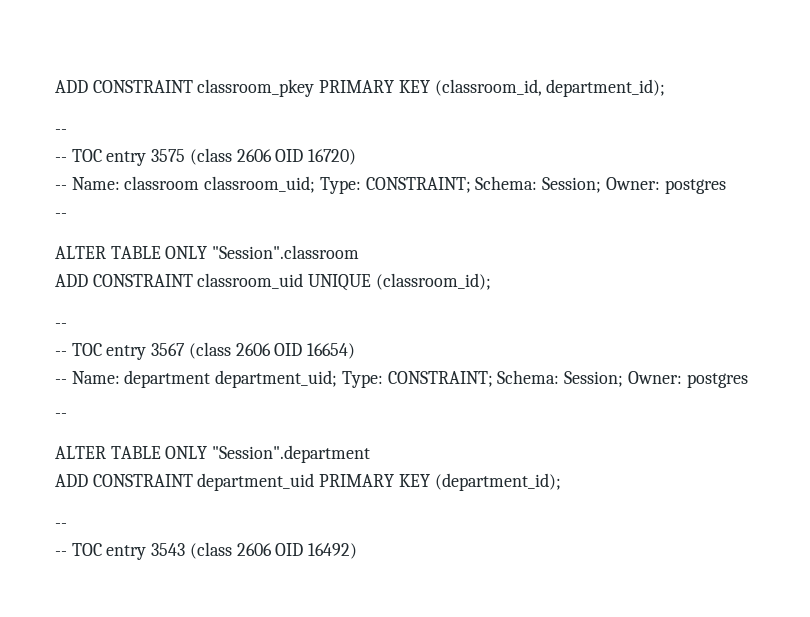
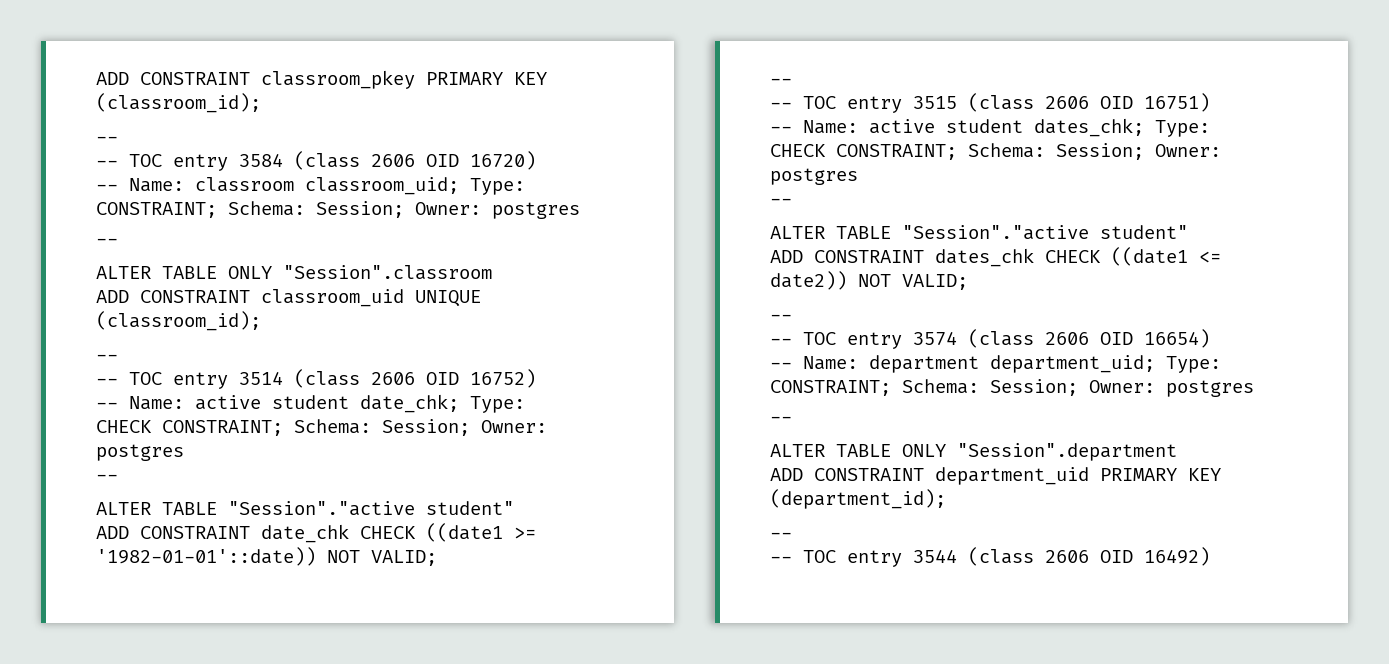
[434,79,666,97] [55,129,67,134] [55,149,186,166] (classroom_id, department_id); // -- // -- TOC entry 3575 -> [96,93,261,113] [96,136,118,143] [96,153,283,171] (classroom_id); // -- // -- TOC entry 3584
[151,343,186,356] 3567 -> [239,369,536,388] [96,394,525,413] [96,419,547,436] [96,444,184,461] [96,474,118,481] [96,501,514,516] [96,523,536,543] [96,547,437,566] [770,78,792,85] [770,93,1210,113] [770,118,1210,137] [770,143,1221,160] [770,168,858,185] [770,198,792,205] [770,225,1188,240] [770,247,1221,267] [770,271,968,290] [770,314,792,321] [770,331,957,349] 3514 (class 2606 OID 16752) // -- Name: active student date_chk; Type: CHECK CONSTRAINT; Schema: Session; Owner: postgres // -- // ALTER TABLE "Session"."active student" // ADD CONSTRAINT date_chk CHECK ((date1 >= '1982-01-01'::date)) NOT VALID; // -- // -- TOC entry 3515 (class 2606 OID 16751) // -- Name: active student dates_chk; Type: CHECK CONSTRAINT; Schema: Session; Owner: postgres // -- // ALTER TABLE "Session"."active student" // ADD CONSTRAINT dates_chk CHECK ((date1 <= date2)) NOT VALID; // -- // -- TOC entry 3574
[151,543,186,556] 3543 -> [913,549,957,563] 3544

